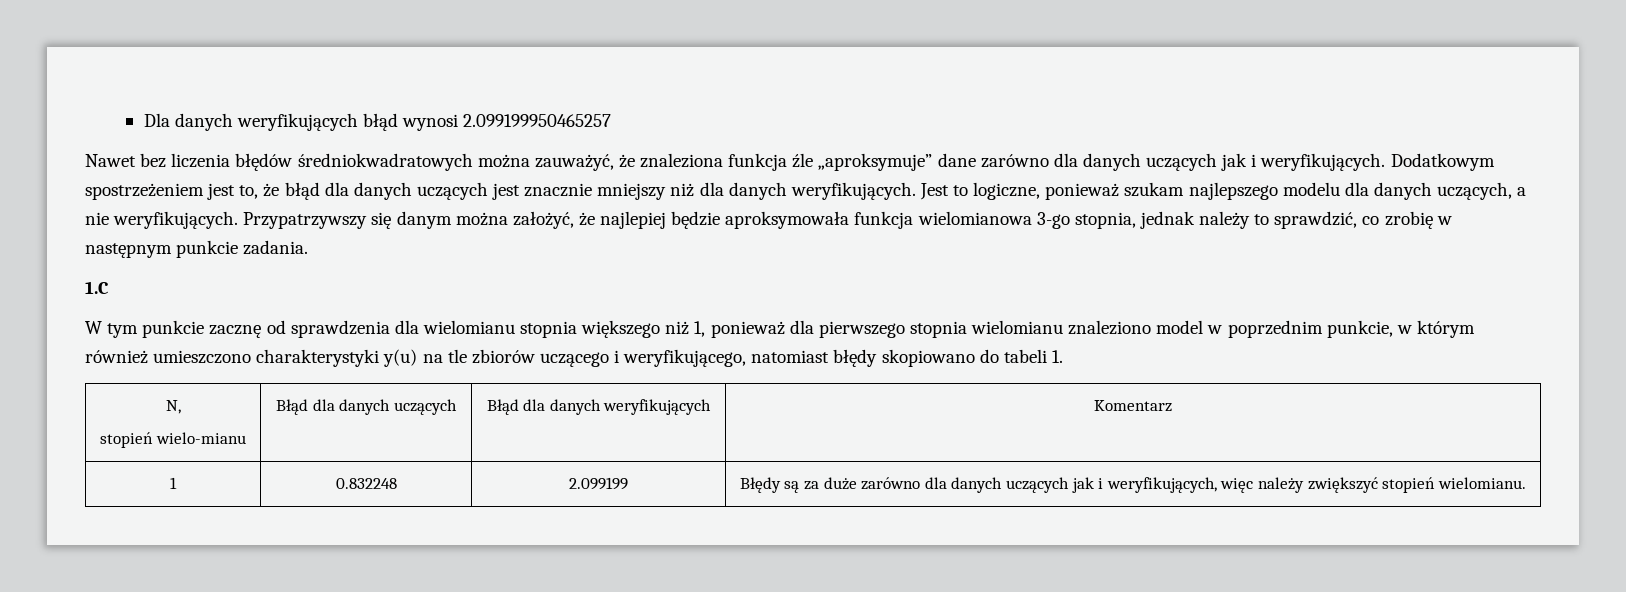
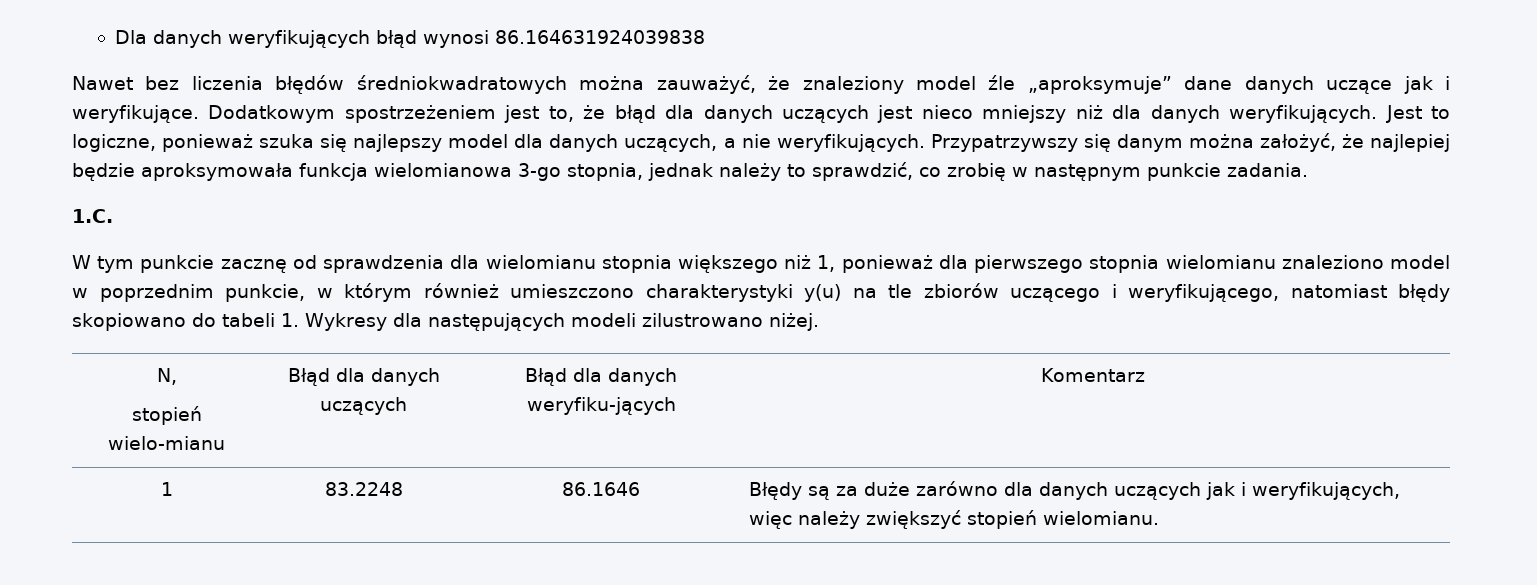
[463,114,612,127] 2.099199950465257 -> [495,30,706,44] 86.164631924039838
[640,153,788,171] znaleziona funkcja -> [802,76,976,94] znaleziony model
[980,153,1386,171] zarówno dla danych uczących jak i weryfikujących. -> [1244,76,1450,94] [72,105,199,123] danych uczące jak i weryfikujące.
[524,183,593,197] znacznie -> [921,105,973,119] nieco
[1124,182,1340,200] szukam najlepszego modelu -> [259,134,509,152] szuka się najlepszy model
[85,281,109,294] 1.C -> [72,209,113,223] 1.C.
(1063, 356) none -> [304,313,819,331] Wykresy dla następujących modeli zilustrowano niżej.
[603,399,712,415] weryfikujących -> [526,397,676,415] weryfiku-jących
[335,478,397,489] [569,477,628,490] 0.832248 | 2.099199 -> [324,482,403,496] [562,482,640,496] 83.2248 | 86.1646

